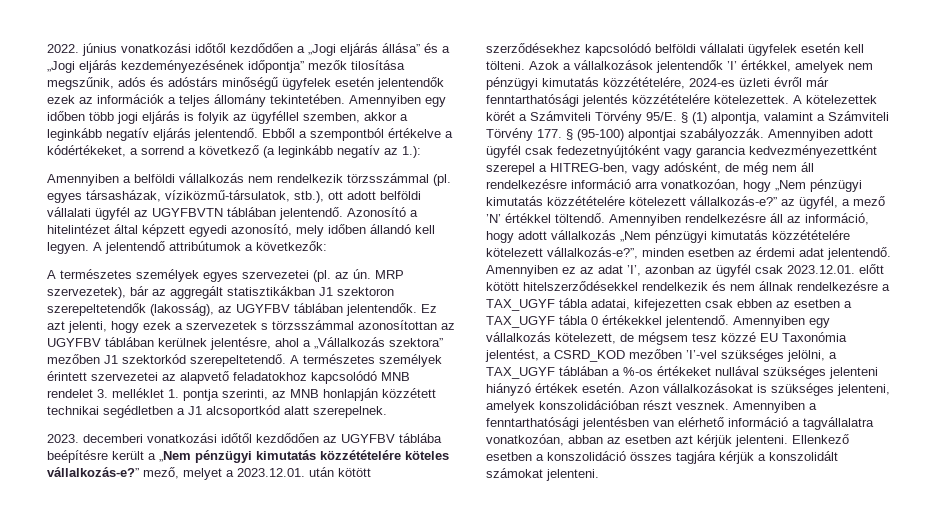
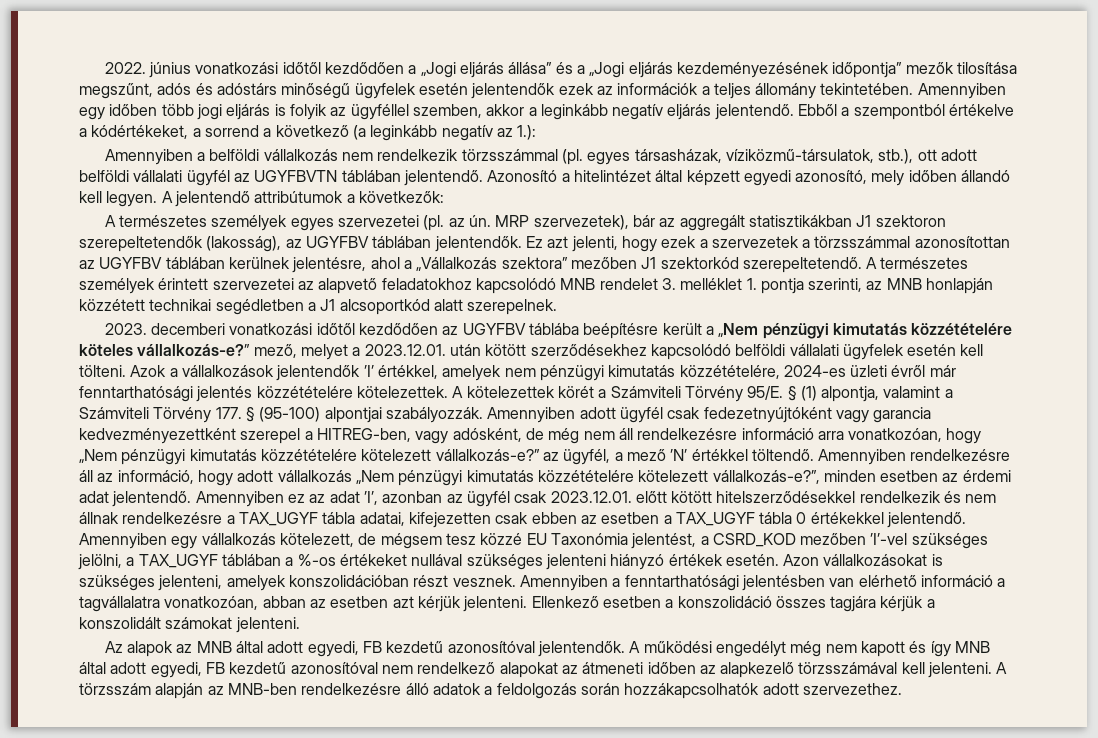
[47,77,114,90] megszűnik, -> [79,83,153,99] megszűnt,
[261,323,268,330] s -> [802,239,811,248] a
(599, 475) none -> [104,641,990,657] [79,662,1008,678] [79,683,902,699] // Az alapok az MNB által adott egyedi, FB kezdetű azonosítóval jelentendők. A működési engedélyt még nem kapott és így MNB által adott egyedi, FB kezdetű azonosítóval nem rendelkező alapokat az átmeneti időben az alapkezelő törzsszámával kell jelenteni. A törzsszám alapján az MNB-ben rendelkezésre álló adatok a feldolgozás során hozzákapcsolhatók adott szervezethez.

